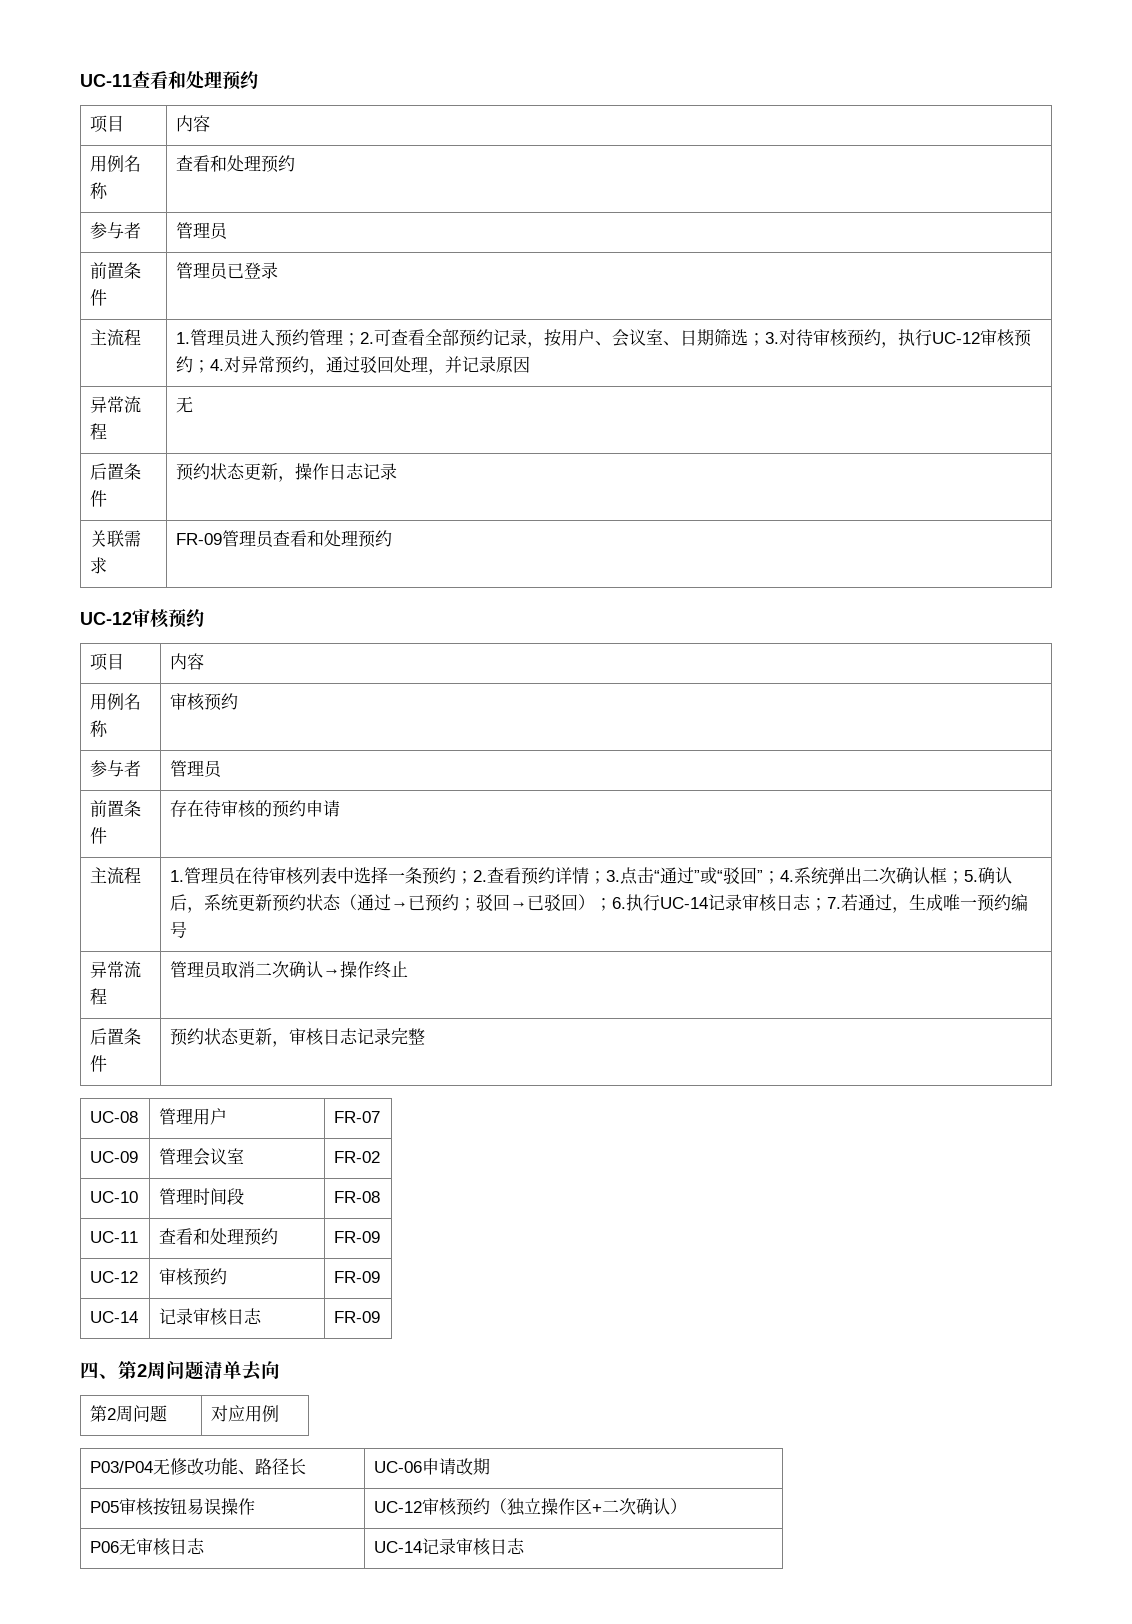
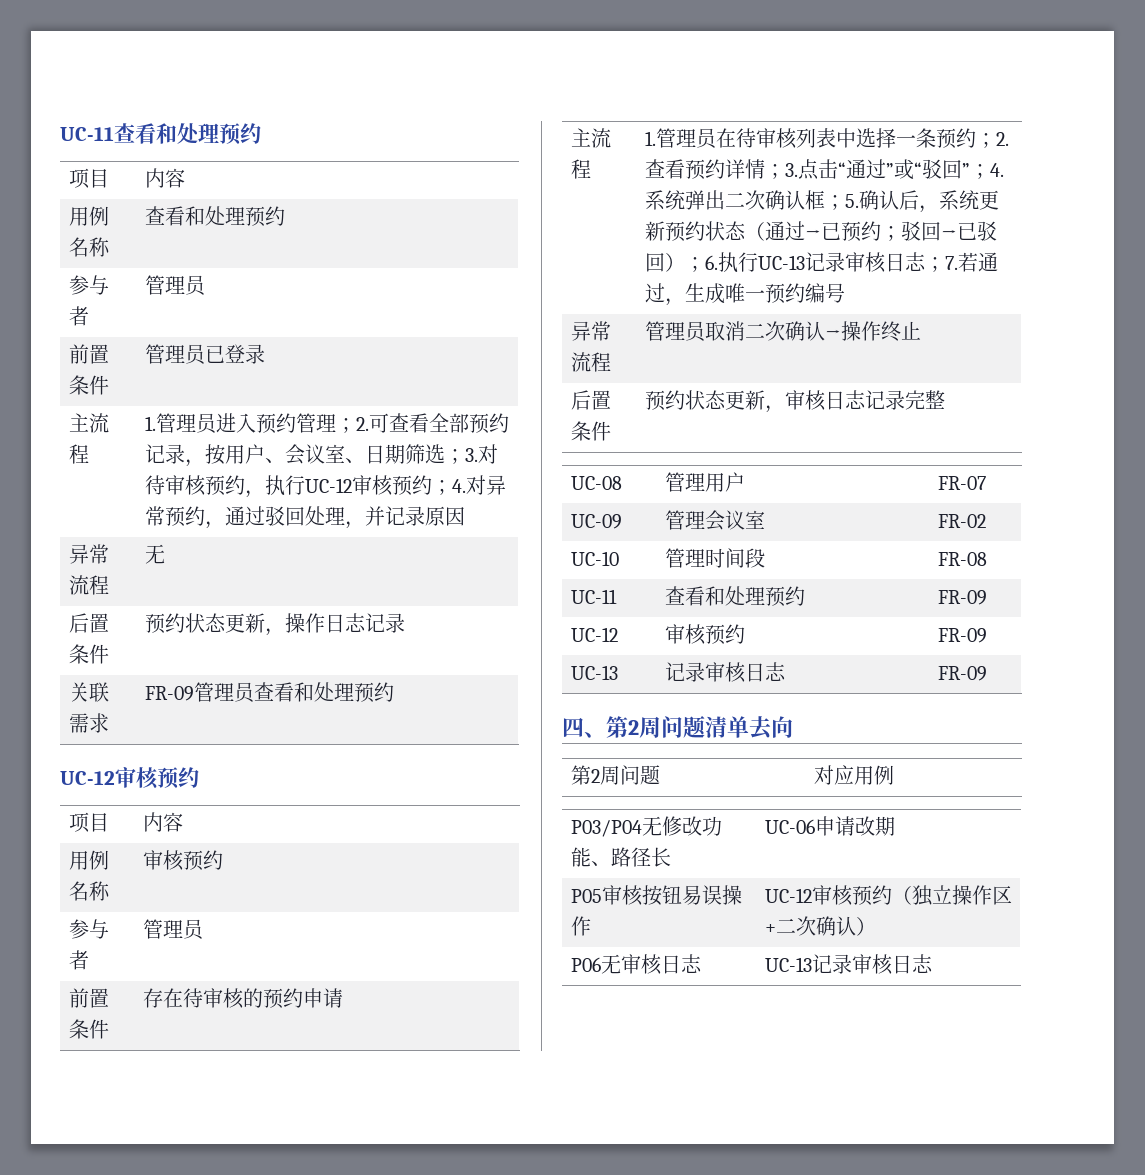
[660,897,709,909] UC-14 -> [757,255,805,270] UC-13
[90,1311,139,1323] UC-14 -> [570,665,618,680] UC-13
[374,1541,423,1553] UC-14 -> [764,957,812,972] UC-13

